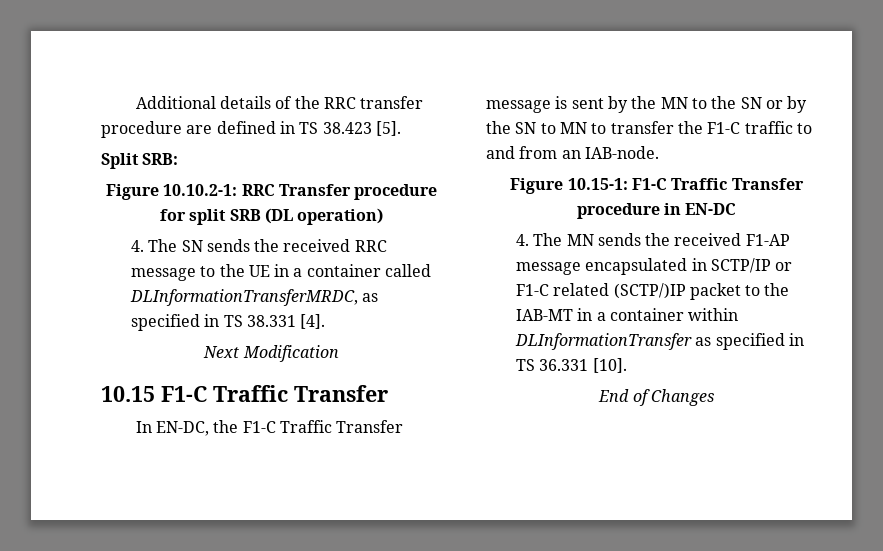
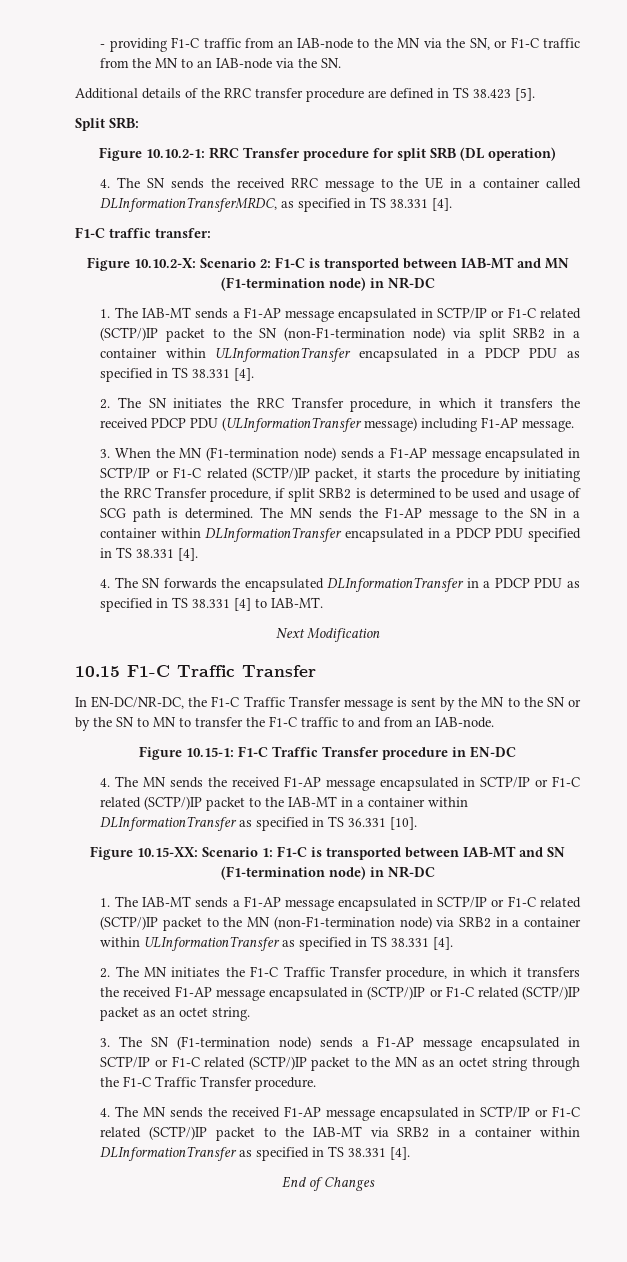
(135, 102) none -> [100,37,580,52] [100,58,342,69] - providing F1-C traffic from an IAB-node to the MN via the SN, or F1-C traffic from the MN to an IAB-node via the SN. //
(326, 321) none -> [75,227,211,238] [86,257,569,271] [220,277,435,291] [100,307,581,322] [100,327,580,342] [100,347,580,362] [100,367,255,382] [100,397,580,412] [100,417,575,432] [100,447,580,462] [100,467,581,482] [100,487,582,502] [100,507,580,522] [100,527,581,542] [100,547,199,561] [100,577,580,592] [100,597,324,612] // F1-C traffic transfer: // Figure 10.10.2-X: Scenario 2: F1-C is transported between IAB-MT and MN (F1-termination node) in NR-DC // 1. The IAB-MT sends a F1-AP message encapsulated in SCTP/IP or F1-C related (SCTP/)IP packet to the SN (non-F1-termination node) via split SRB2 in a container within ULInformationTransfer encapsulated in a PDCP PDU as specified in TS 38.331 [4]. // 2. The SN initiates the RRC Transfer procedure, in which it transfers the received PDCP PDU (ULInformationTransfer message) including F1-AP message. // 3. When the MN (F1-termination node) sends a F1-AP message encapsulated in SCTP/IP or F1-C related (SCTP/)IP packet, it starts the procedure by initiating the RRC Transfer procedure, if split SRB2 is determined to be used and usage of SCG path is determined. The MN sends the F1-AP message to the SN in a container within DLInformationTransfer encapsulated in a PDCP PDU specified in TS 38.331 [4]. // 4. The SN forwards the encapsulated DLInformationTransfer in a PDCP PDU as specified in TS 38.331 [4] to IAB-MT.
[155,421,209,436] EN-DC, -> [91,696,185,709] EN-DC/NR-DC,
(627, 365) none -> [90,846,565,860] [220,866,435,880] [100,896,581,911] [100,916,581,931] [100,936,454,951] [100,966,581,981] [100,986,580,1001] [100,1007,251,1021] [100,1036,580,1051] [100,1056,581,1071] [100,1076,317,1091] [100,1106,580,1121] [100,1126,581,1141] [100,1146,411,1161] // Figure 10.15-XX: Scenario 1: F1-C is transported between IAB-MT and SN (F1-termination node) in NR-DC // 1. The IAB-MT sends a F1-AP message encapsulated in SCTP/IP or F1-C related (SCTP/)IP packet to the MN (non-F1-termination node) via SRB2 in a container within ULInformationTransfer as specified in TS 38.331 [4]. // 2. The MN initiates the F1-C Traffic Transfer procedure, in which it transfers the received F1-AP message encapsulated in (SCTP/)IP or F1-C related (SCTP/)IP packet as an octet string. // 3. The SN (F1-termination node) sends a F1-AP message encapsulated in SCTP/IP or F1-C related (SCTP/)IP packet to the MN as an octet string through the F1-C Traffic Transfer procedure. // 4. The MN sends the received F1-AP message encapsulated in SCTP/IP or F1-C related (SCTP/)IP packet to the IAB-MT via SRB2 in a container within DLInformationTransfer as specified in TS 38.331 [4].

